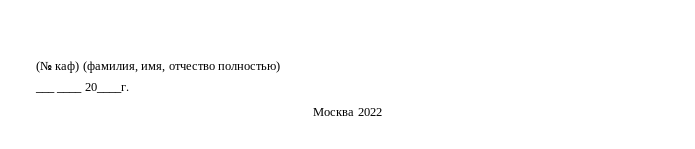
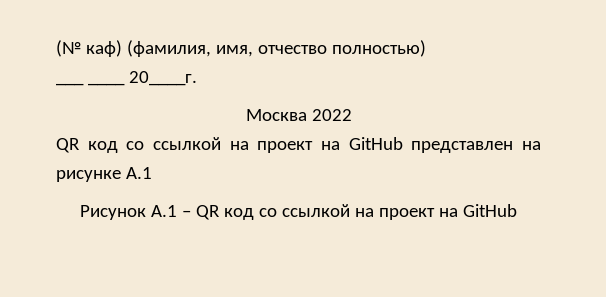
(382, 112) none -> [56,137,541,153] [56,167,152,182] [80,204,517,220] // QR код со ссылкой на проект на GitHub представлен на рисунке A.1 // Рисунок A.1 – QR код со ссылкой на проект на GitHub

